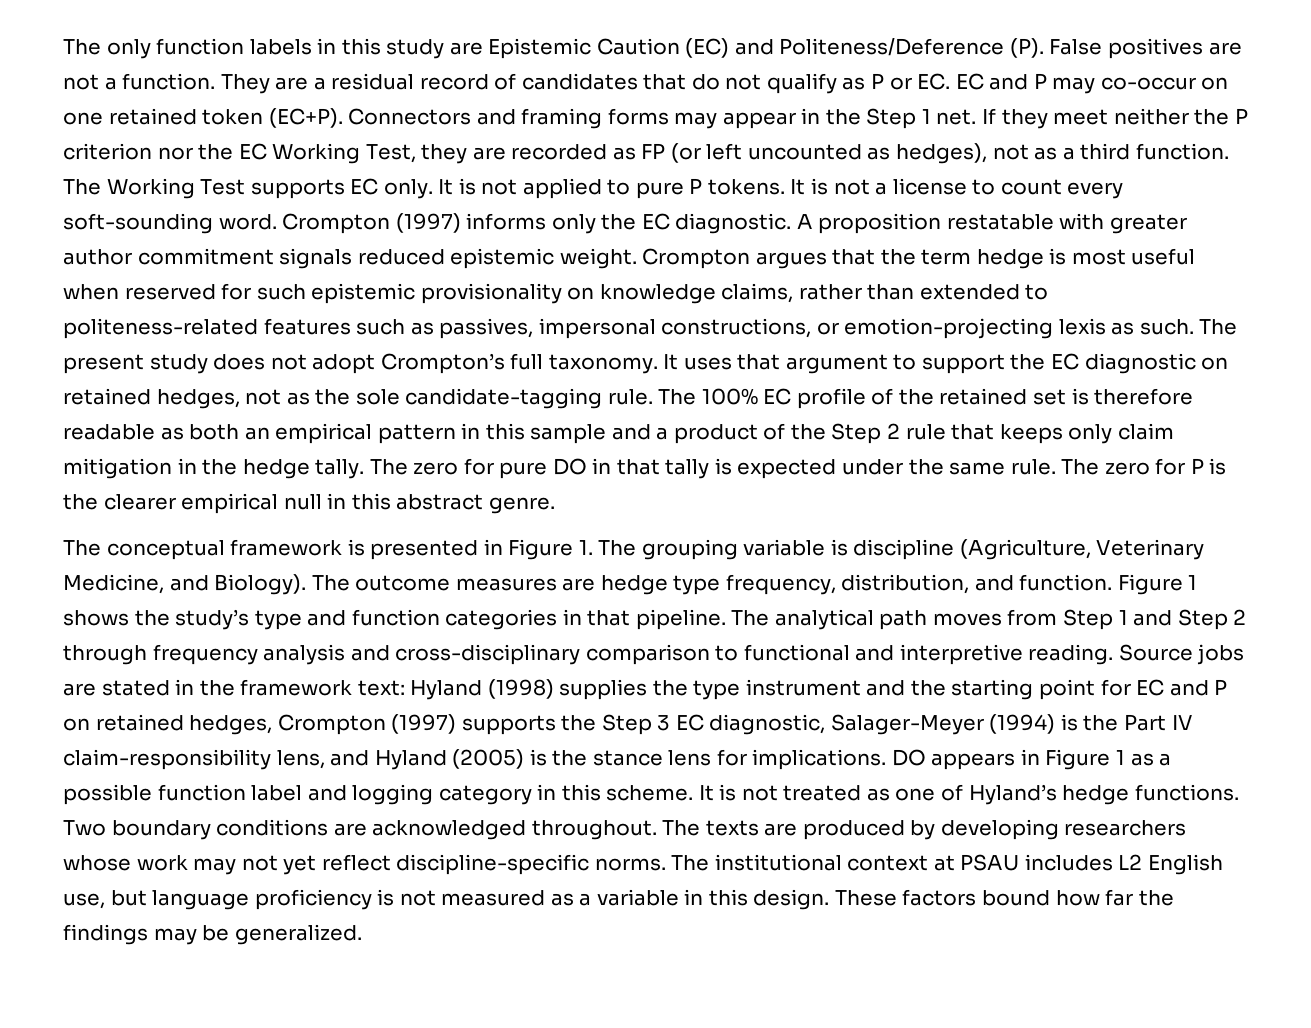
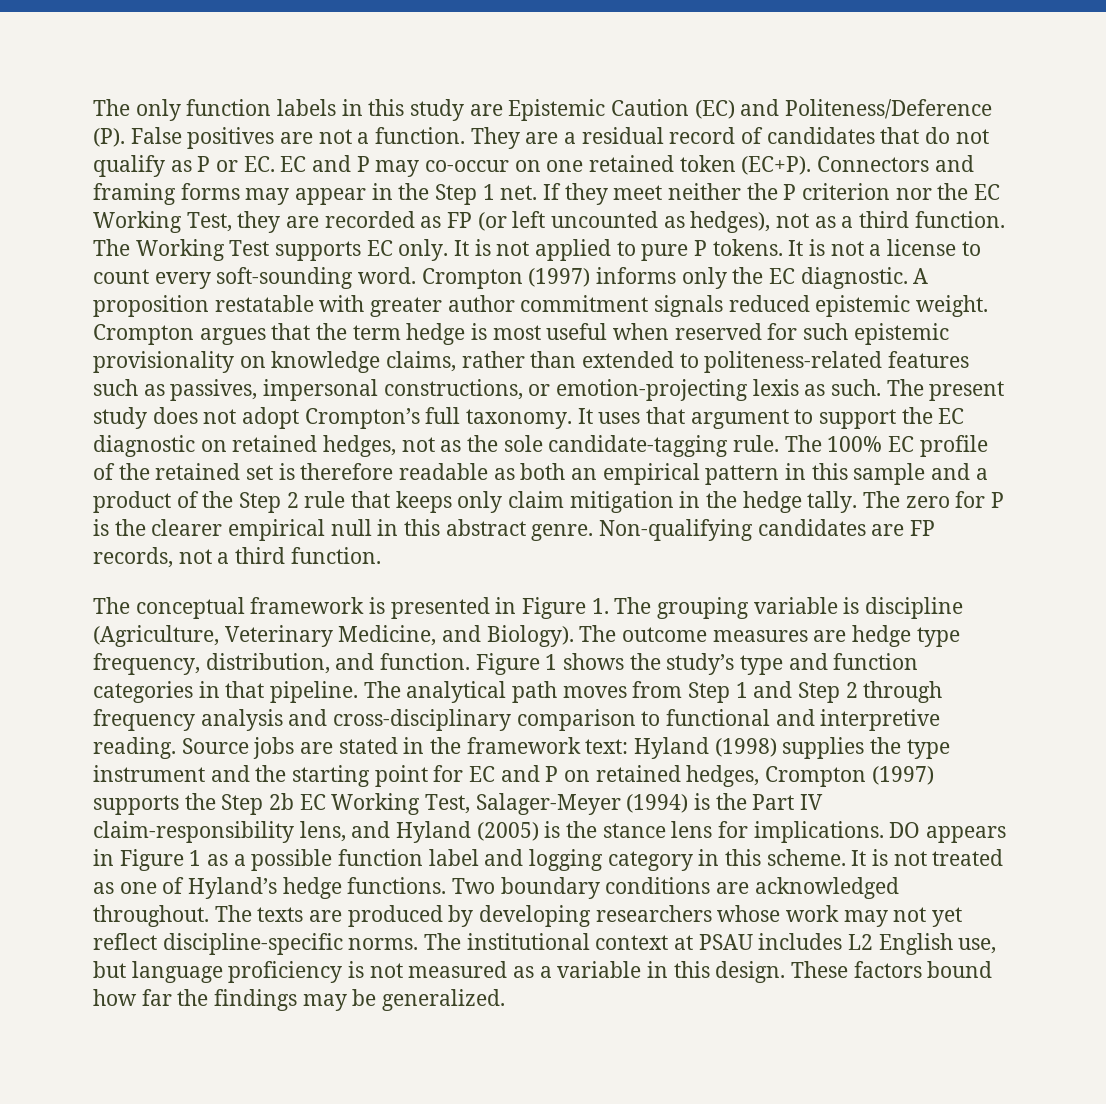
[499,458,1186,479] pure DO in that tally is expected under the same rule. The zero for -> (986, 499) none
(555, 505) none -> [599,519,936,541] [93,547,381,568] Non-qualifying candidates are FP records, not a third function.
[657,714,826,735] 3 EC diagnostic, -> [269,793,471,815] 2b EC Working Test,

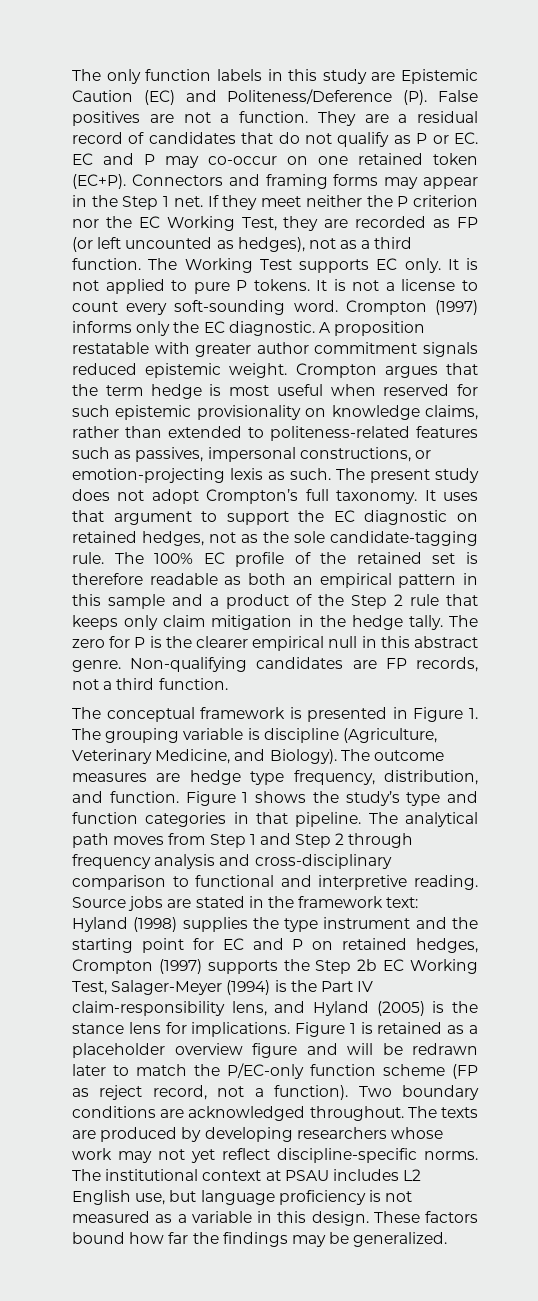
[889,822,1007,843] [93,849,1004,871] [93,877,447,899] DO appears in Figure 1 as a possible function label and logging category in this scheme. It is not treated as one of Hyland’s hedge functions. -> [295,1022,478,1037] [72,1043,478,1058] [72,1063,478,1079] [72,1085,349,1100] Figure 1 is retained as a placeholder overview figure and will be redrawn later to match the P/EC-only function scheme (FP as reject record, not a function).

